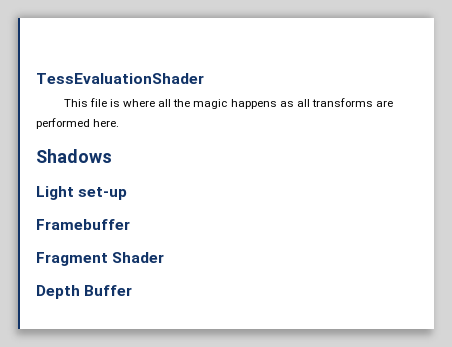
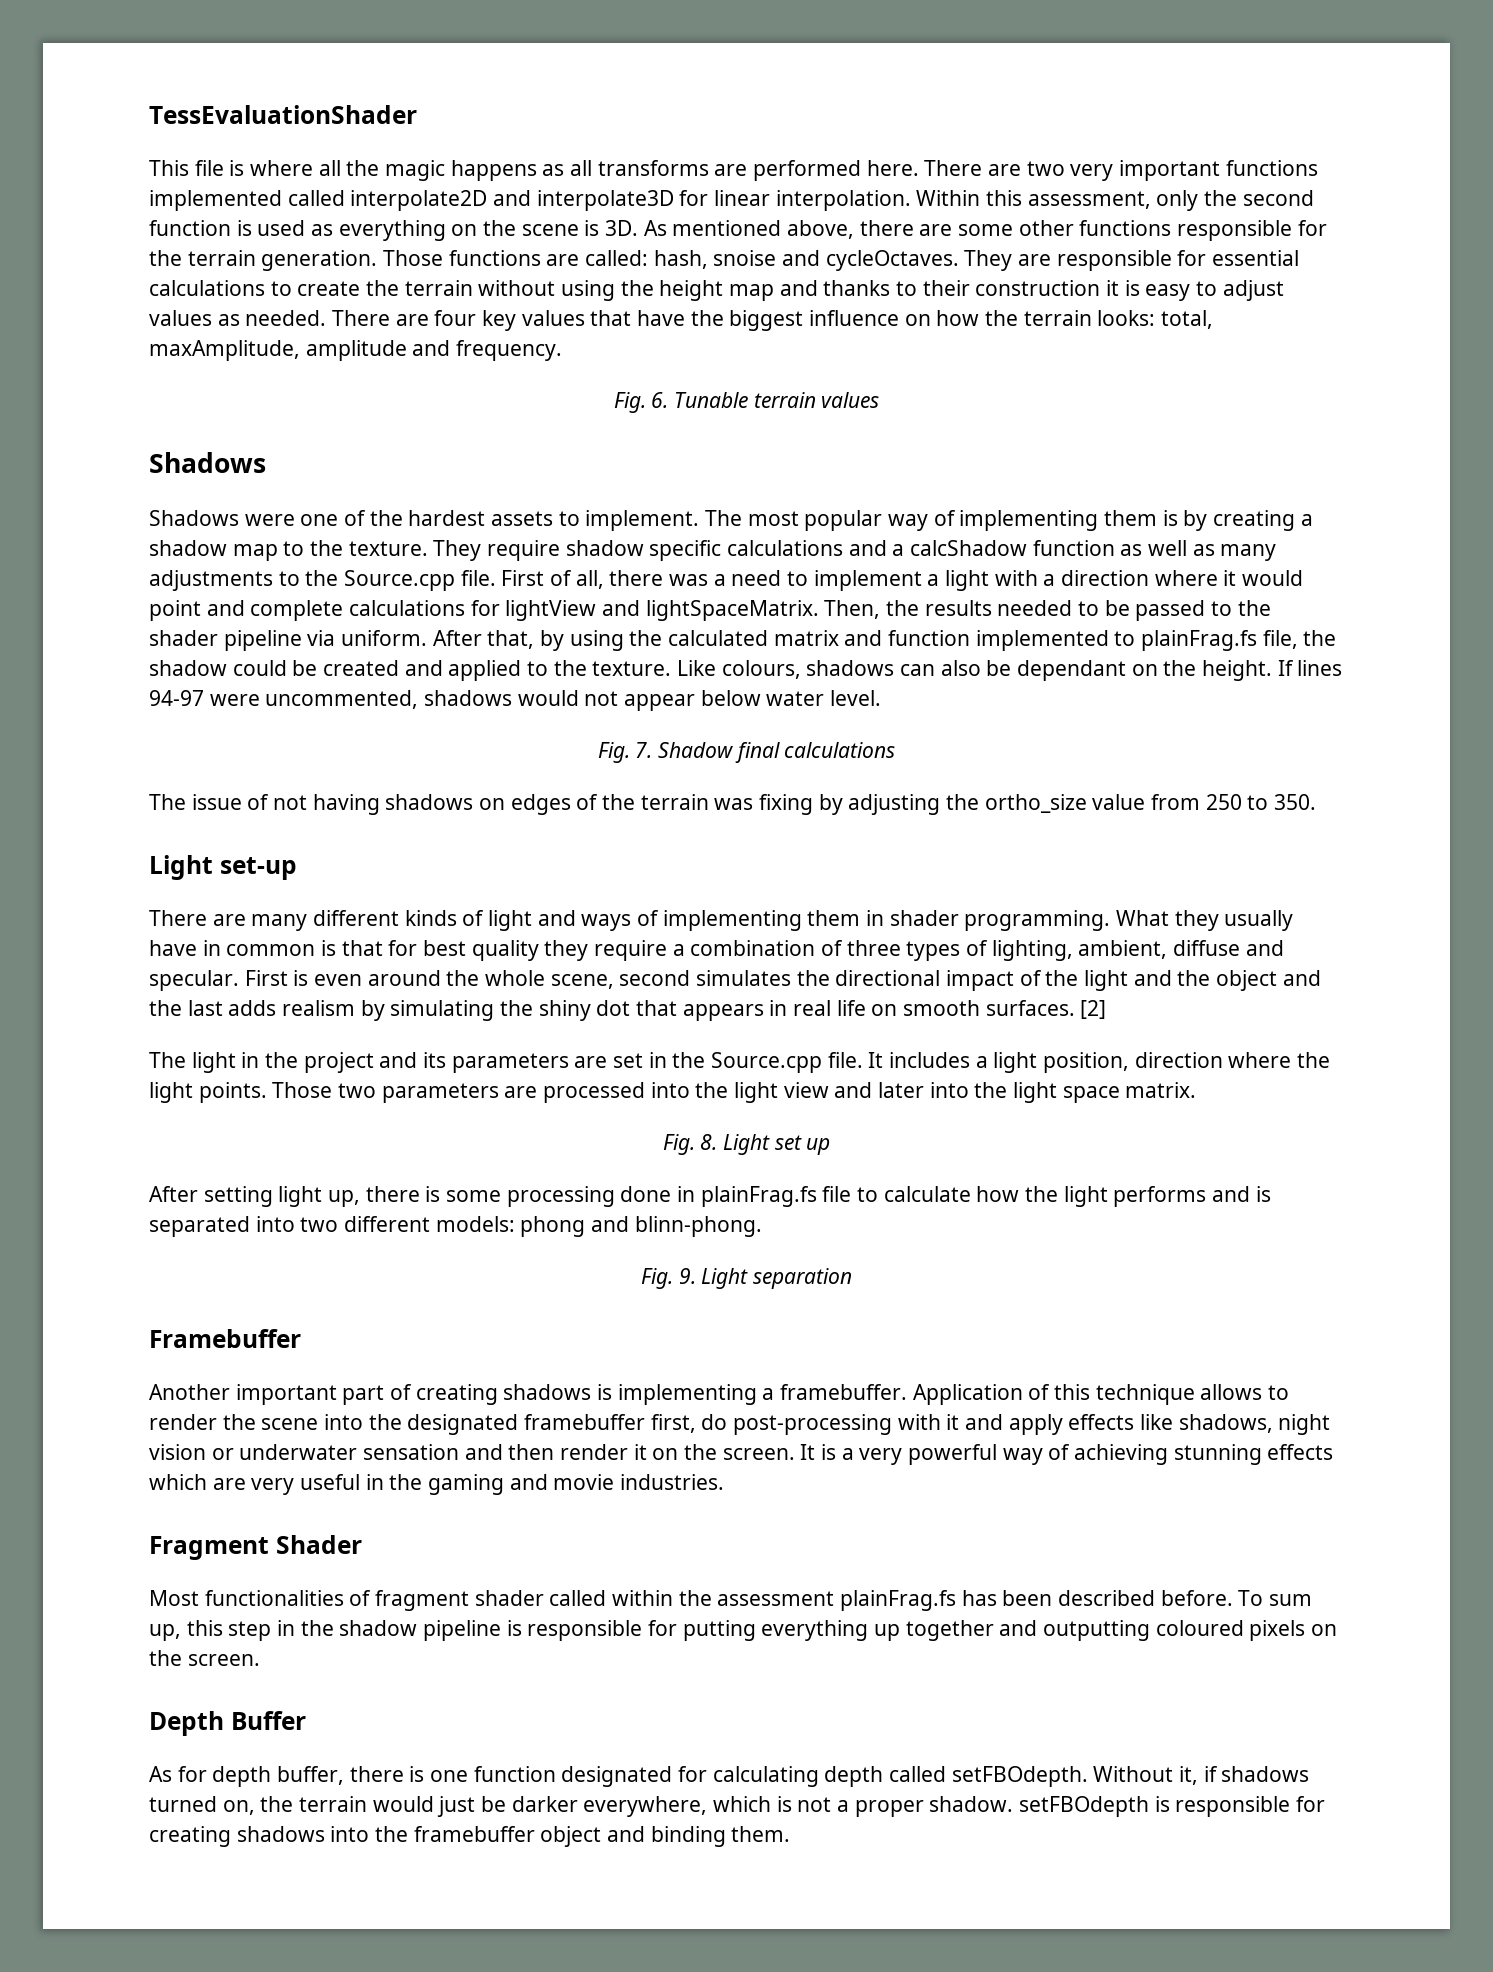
[36,149,112,163] [36,186,128,200] [36,219,130,230] [36,252,165,266] [36,285,133,299] // Shadows // Light set-up // Framebuffer // Fragment Shader // Depth Buffer -> [924,160,1318,181] [149,190,1314,211] [149,220,1327,241] [149,250,1300,271] [149,280,1284,301] [149,310,1214,331] [149,340,563,361] [613,392,880,413] [149,452,266,473] [149,510,1313,531] [149,540,1277,561] [149,570,1304,591] [149,600,1271,621] [149,630,1337,651] [149,660,1343,681] [149,690,882,711] [597,742,896,763] [149,794,1317,815] [149,855,297,880] [149,910,1294,931] [149,940,1284,961] [149,970,1321,991] [149,1000,1107,1021] [149,1052,1331,1073] [149,1082,1197,1103] [662,1134,831,1155] [149,1186,1271,1207] [149,1216,762,1237] [640,1268,853,1289] [149,1329,301,1348] [149,1384,1290,1405] [149,1414,1331,1435] [149,1444,1334,1465] [149,1474,725,1495] [149,1535,362,1560] [149,1590,1313,1611] [149,1620,1338,1641] [149,1650,260,1666] [149,1711,306,1736] [149,1766,1310,1787] [149,1796,1326,1817] [149,1826,791,1847] There are two very important functions implemented called interpolate2D and interpolate3D for linear interpolation. Within this assessment, only the second function is used as everything on the scene is 3D. As mentioned above, there are some other functions responsible for the terrain generation. Those functions are called: hash, snoise and cycleOctaves. They are responsible for essential calculations to create the terrain without using the height map and thanks to their construction it is easy to adjust values as needed. There are four key values that have the biggest influence on how the terrain looks: total, maxAmplitude, amplitude and frequency. // Fig. 6. Tunable terrain values // Shadows // Shadows were one of the hardest assets to implement. The most popular way of implementing them is by creating a shadow map to the texture. They require shadow specific calculations and a calcShadow function as well as many adjustments to the Source.cpp file. First of all, there was a need to implement a light with a direction where it would point and complete calculations for lightView and lightSpaceMatrix. Then, the results needed to be passed to the shader pipeline via uniform. After that, by using the calculated matrix and function implemented to plainFrag.fs file, the shadow could be created and applied to the texture. Like colours, shadows can also be dependant on the height. If lines 94-97 were uncommented, shadows would not appear below water level. // Fig. 7. Shadow final calculations // The issue of not having shadows on edges of the terrain was fixing by adjusting the ortho_size value from 250 to 350. // Light set-up // There are many different kinds of light and ways of implementing them in shader programming. What they usually have in common is that for best quality they require a combination of three types of lighting, ambient, diffuse and specular. First is even around the whole scene, second simulates the directional impact of the light and the object and the last adds realism by simulating the shiny dot that appears in real life on smooth surfaces. [2] // The light in the project and its parameters are set in the Source.cpp file. It includes a light position, direction where the light points. Those two parameters are processed into the light view and later into the light space matrix. // Fig. 8. Light set up // After setting light up, there is some processing done in plainFrag.fs file to calculate how the light performs and is separated into two different models: phong and blinn-phong. // Fig. 9. Light separation // Framebuffer // Another important part of creating shadows is implementing a framebuffer. Application of this technique allows to render the scene into the designated framebuffer first, do post-processing with it and apply effects like shadows, night vision or underwater sensation and then render it on the screen. It is a very powerful way of achieving stunning effects which are very useful in the gaming and movie industries. // Fragment Shader // Most functionalities of fragment shader called within the assessment plainFrag.fs has been described before. To sum up, this step in the shadow pipeline is responsible for putting everything up together and outputting coloured pixels on the screen. // Depth Buffer // As for depth buffer, there is one function designated for calculating depth called setFBOdepth. Without it, if shadows turned on, the terrain would just be darker everywhere, which is not a proper shadow. setFBOdepth is responsible for creating shadows into the framebuffer object and binding them.

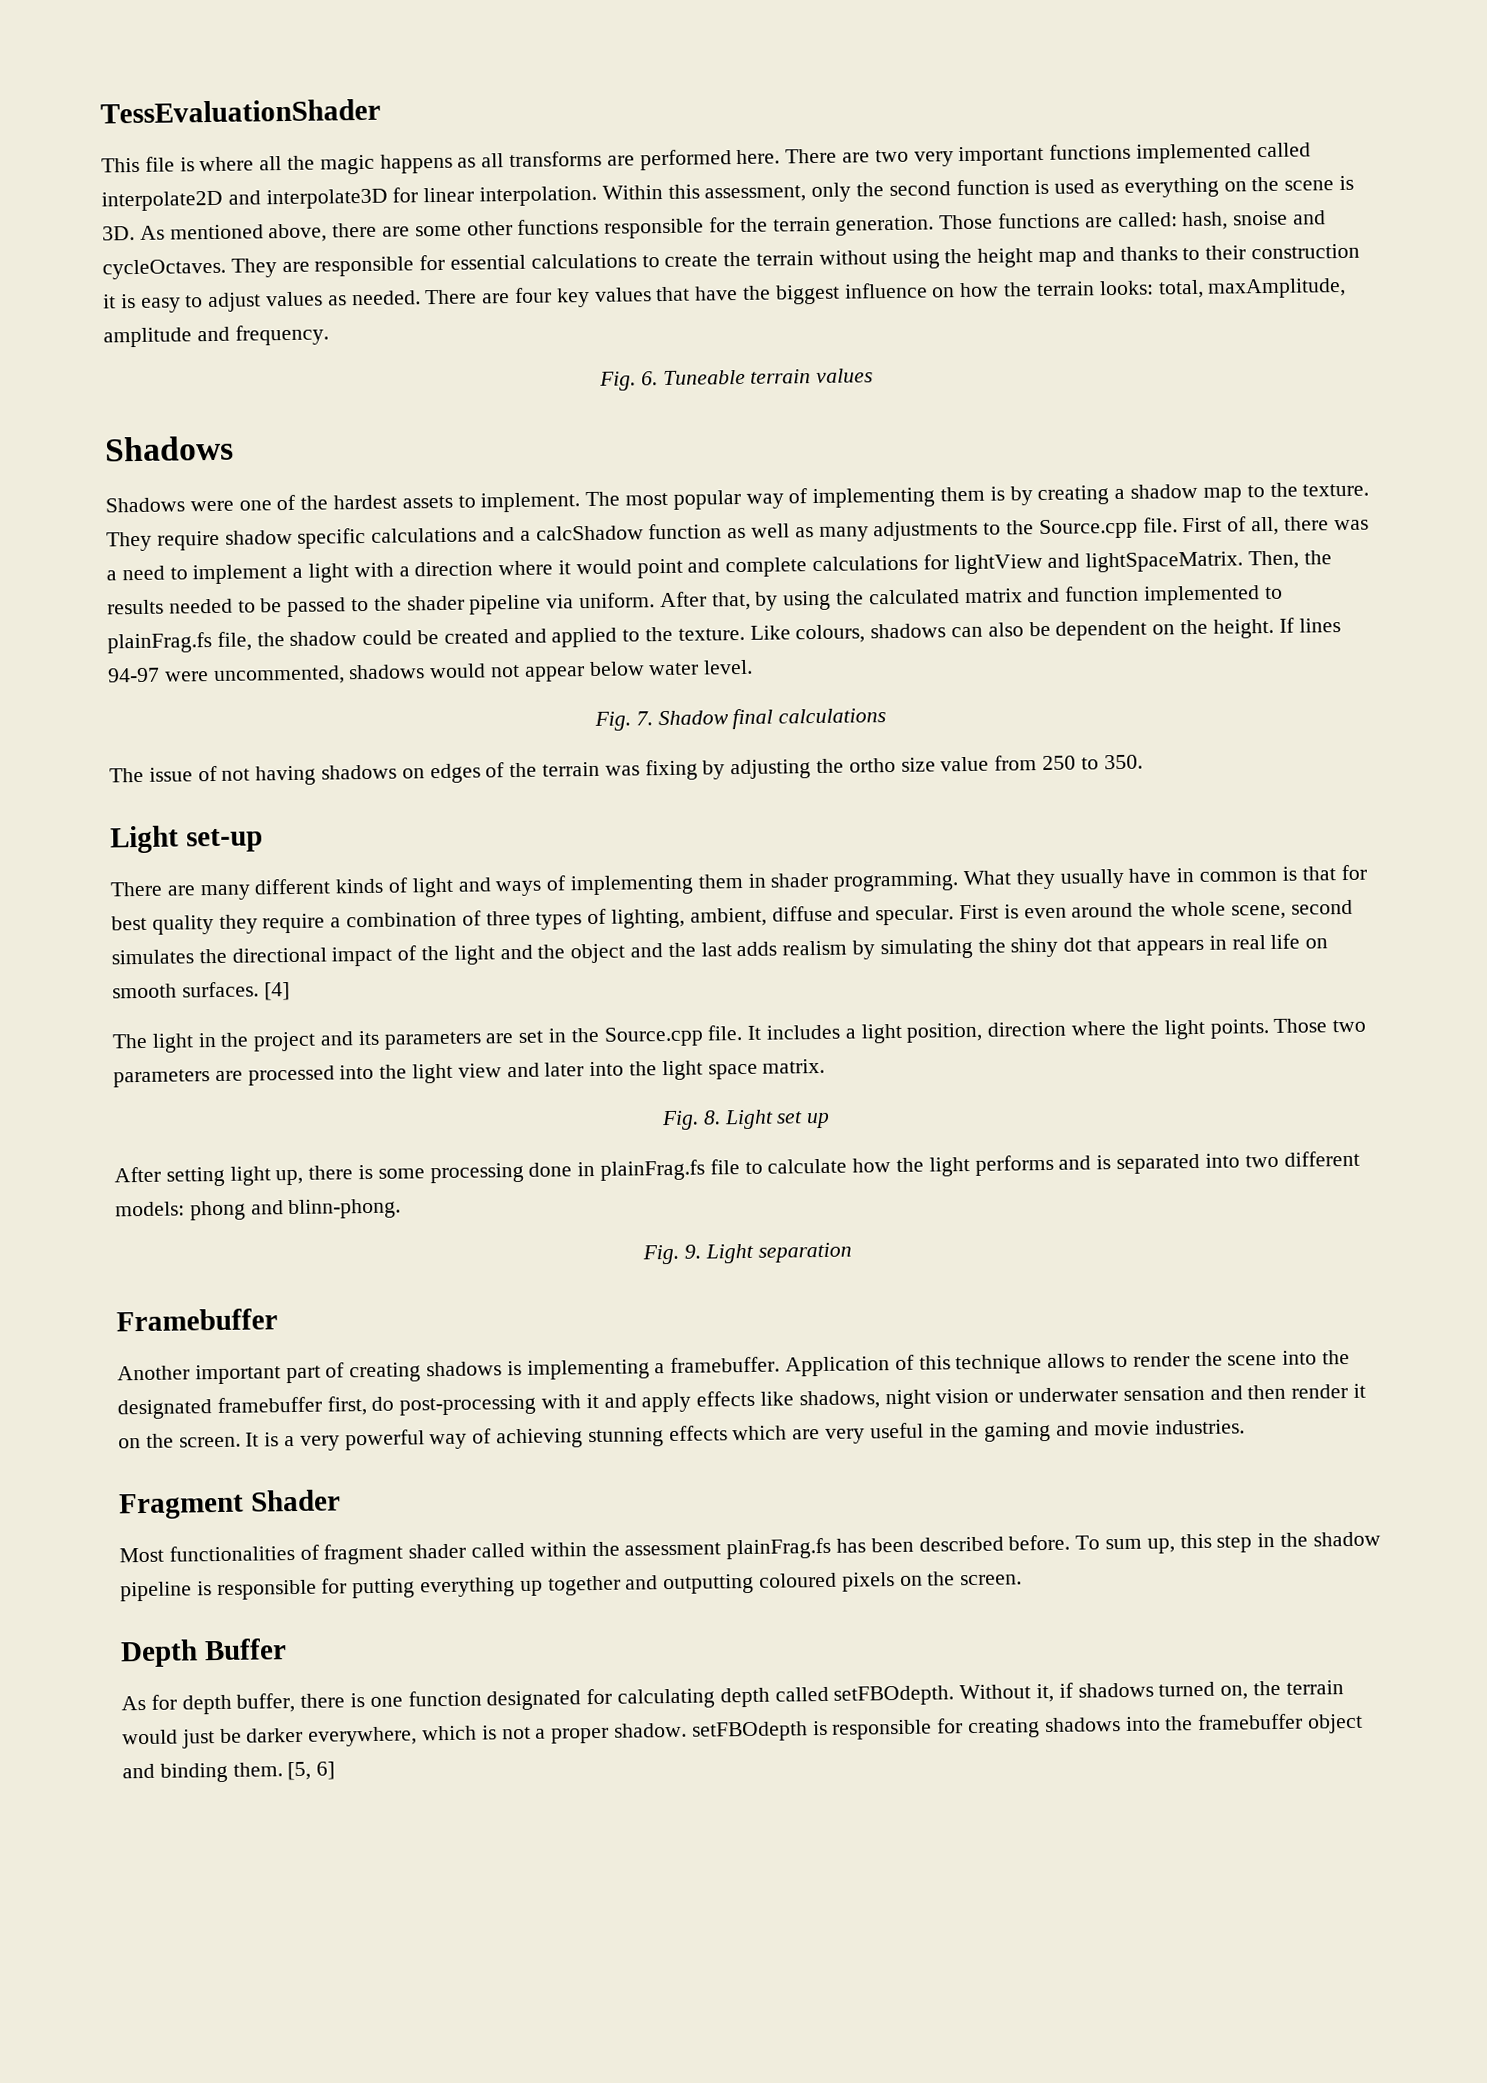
[673,392,748,408] Tunable -> [662,369,746,386] Tuneable
[1017,660,1127,681] dependant -> [1055,620,1148,641] dependent
[984,794,1087,813] ortho_size -> [848,757,936,773] ortho size
[1080,1000,1107,1019] [2] -> [263,982,290,1001] [4]
(791, 1834) none -> [287,1761,336,1781] [5, 6]

